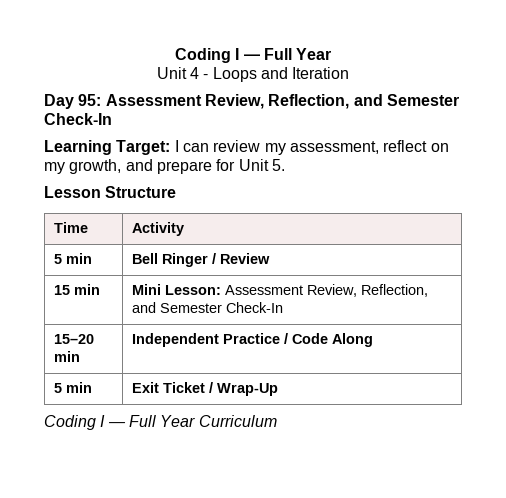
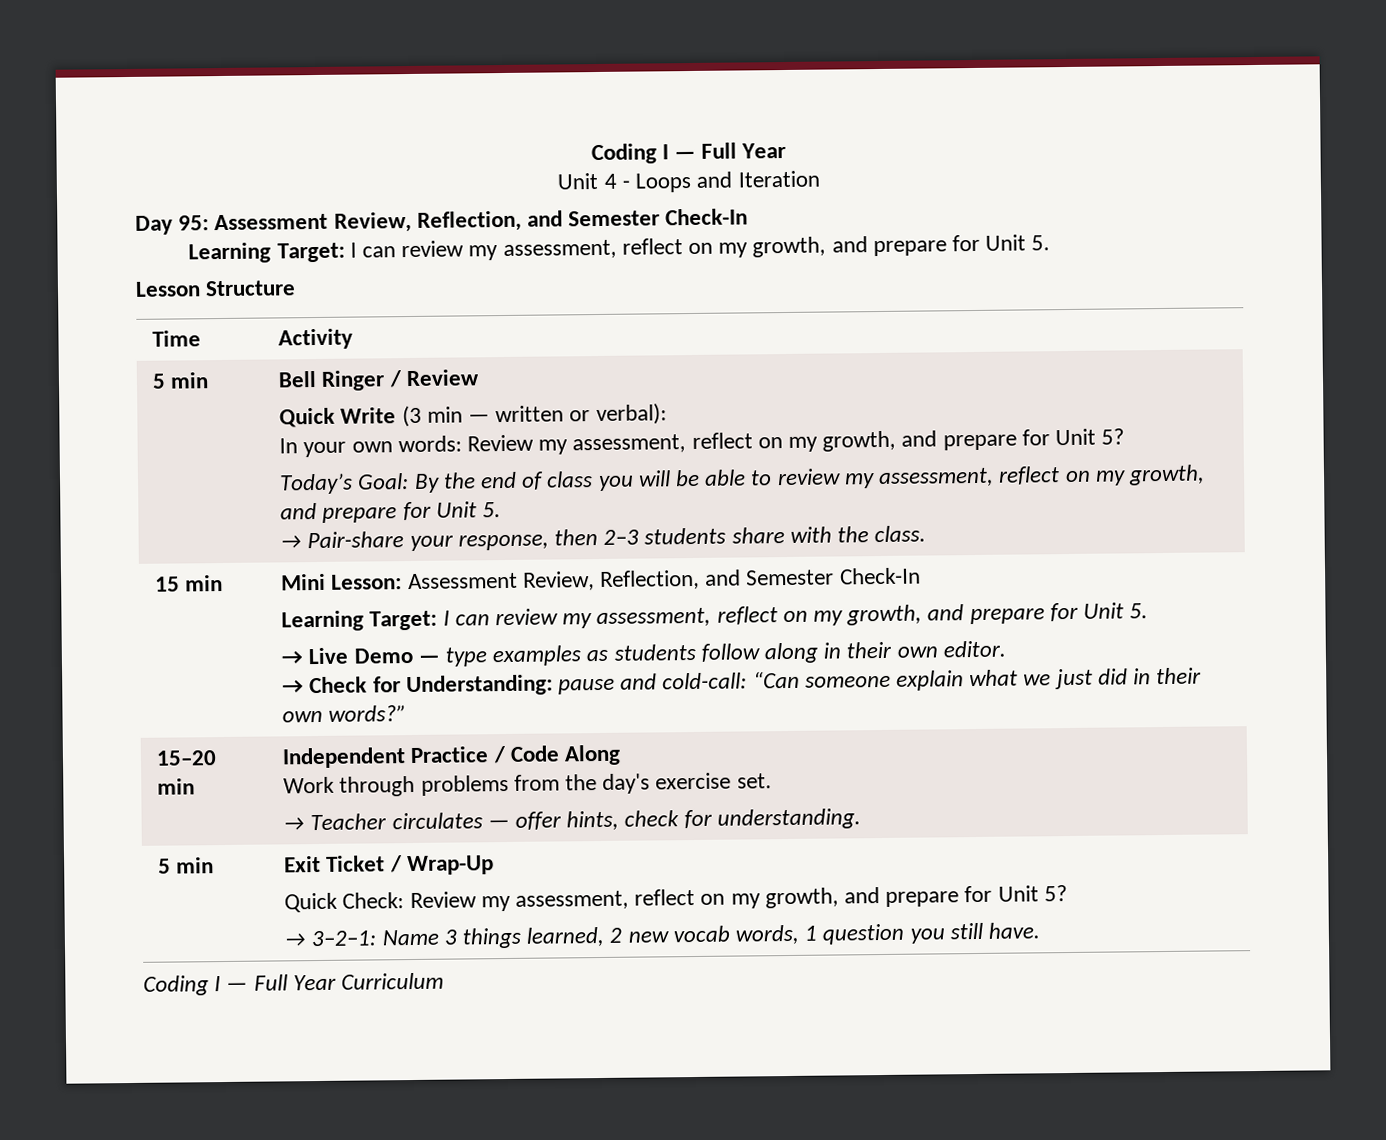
(270, 258) none -> [279,403,667,428] [279,428,1126,458] [279,464,1205,495] [280,501,502,523] [280,525,927,552] // Quick Write (3 min — written or verbal): // In your own words: Review my assessment, reflect on my growth, and prepare for Unit 5? // Today’s Goal: By the end of class you will be able to review my assessment, reflect on my growth, and prepare for Unit 5. // → Pair-share your response, then 2–3 students share with the class.
(283, 307) none -> [281,602,1149,632] [281,640,1006,667] [282,667,1203,697] [282,705,408,723] // Learning Target: I can review my assessment, reflect on my growth, and prepare for Unit 5. // → Live Demo — type examples as students follow along in their own editor. // → Check for Understanding: pause and cold-call: “Can someone explain what we just did in their own words?”
(373, 340) none -> [283,772,772,797] [283,808,861,831] // Work through problems from the day's exercise set. // → Teacher circulates — offer hints, check for understanding.
(278, 389) none -> [284,885,1068,913] [284,922,1041,949] // Quick Check: Review my assessment, reflect on my growth, and prepare for Unit 5? // → 3–2–1: Name 3 things learned, 2 new vocab words, 1 question you still have.

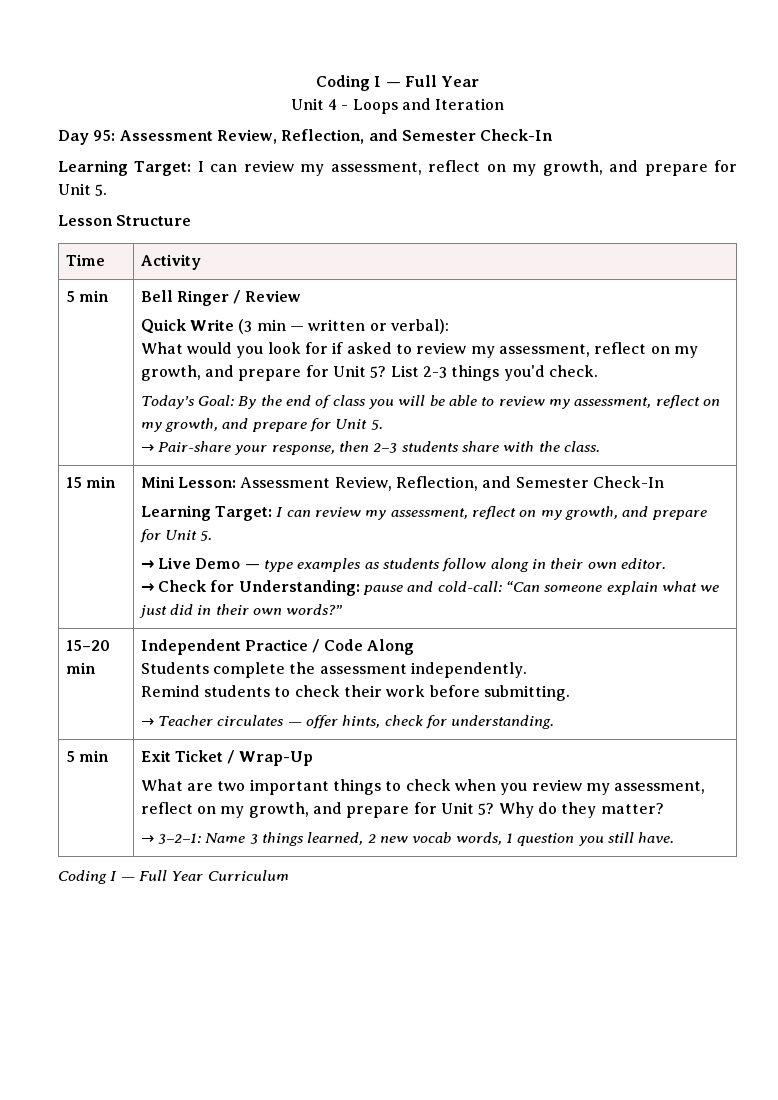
[279,434,535,458] In your own words: Review -> [140,342,467,358] What would you look for if asked to review
(1126, 436) none -> [390,365,598,381] List 2-3 things you'd check.
[283,772,772,797] Work through problems from the day's exercise set. -> [140,662,528,678] [140,685,570,701] Students complete the assessment independently. // Remind students to check their work before submitting.
[284,891,477,913] Quick Check: Review -> [140,779,582,795] What are two important things to check when you review
(1068, 893) none -> [498,802,664,818] Why do they matter?

